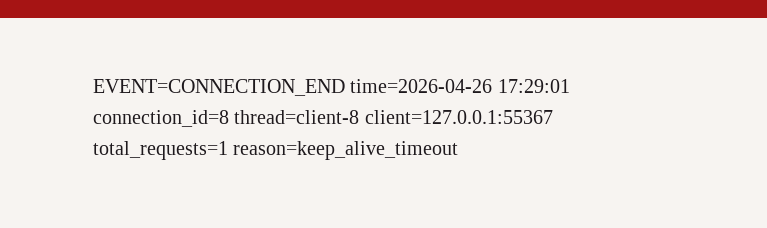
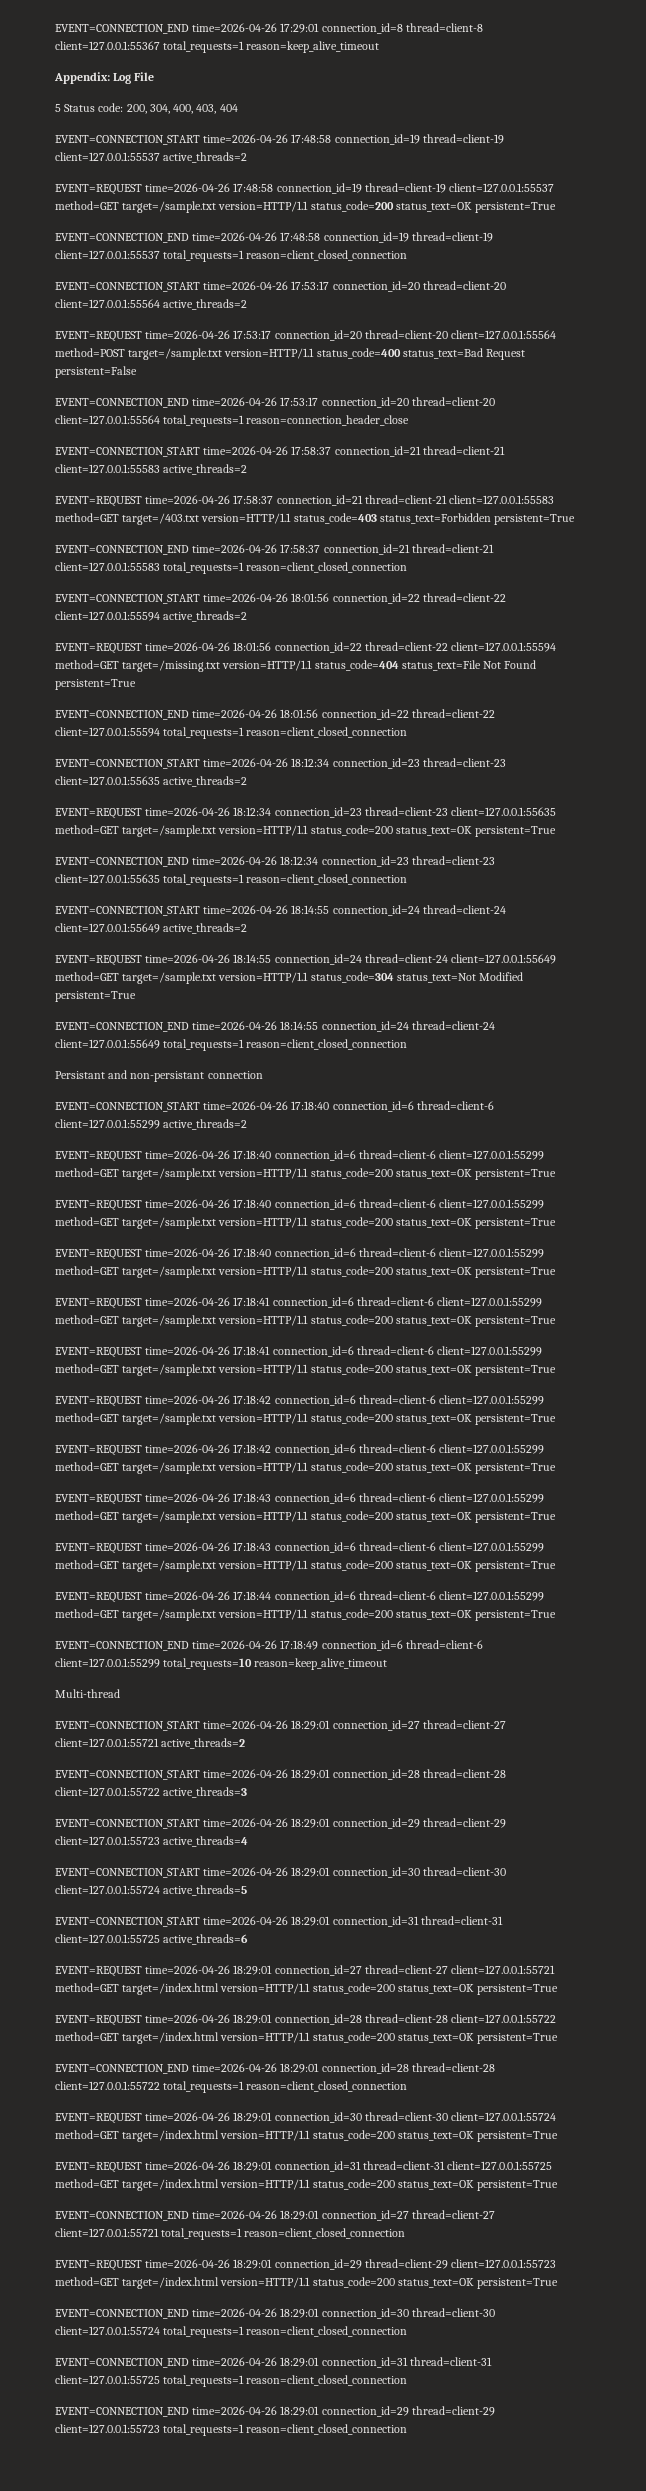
(459, 150) none -> [54,72,155,84] [55,103,238,114] [55,134,504,145] [55,152,248,163] [55,183,555,195] [55,201,557,213] [55,232,493,243] [55,250,408,262] [55,281,506,292] [55,299,248,310] [55,330,557,342] [55,348,526,360] [55,366,137,378] [55,397,495,408] [55,415,410,427] [55,446,505,457] [55,464,248,475] [55,495,555,507] [55,513,576,525] [55,544,494,555] [55,562,408,574] [55,593,506,604] [55,611,248,622] [55,642,557,654] [55,660,537,672] [55,679,136,690] [55,709,495,720] [55,727,408,739] [55,758,506,769] [55,776,248,787] [55,807,557,819] [55,825,557,837] [55,856,495,867] [55,874,408,886] [55,905,506,916] [55,923,248,934] [55,954,557,966] [55,972,524,984] [55,991,136,1002] [55,1021,495,1032] [55,1039,408,1051] [55,1070,263,1082] [55,1101,494,1112] [55,1119,248,1130] [55,1150,545,1162] [55,1168,557,1180] [55,1199,545,1211] [55,1217,557,1229] [55,1248,545,1260] [55,1266,557,1278] [55,1297,543,1309] [55,1315,557,1327] [55,1346,543,1358] [55,1364,557,1376] [55,1395,545,1407] [55,1413,557,1425] [55,1444,545,1456] [55,1462,557,1474] [55,1493,545,1505] [55,1511,557,1523] [55,1542,545,1554] [55,1560,557,1572] [55,1591,545,1603] [55,1609,557,1621] [55,1640,483,1651] [55,1658,388,1670] [55,1689,120,1698] [55,1720,506,1731] [55,1738,246,1749] [55,1769,506,1780] [55,1787,248,1798] [55,1818,506,1829] [55,1836,249,1847] [55,1867,506,1878] [55,1885,248,1896] [55,1916,503,1927] [55,1934,249,1945] [55,1965,556,1977] [55,1983,559,1995] [55,2014,557,2026] [55,2032,559,2044] [55,2063,495,2074] [55,2081,408,2093] [55,2112,557,2124] [55,2130,559,2142] [55,2161,553,2173] [55,2179,559,2191] [55,2210,495,2221] [55,2228,406,2240] [55,2259,557,2271] [55,2277,559,2289] [55,2308,495,2319] [55,2326,408,2338] [55,2357,492,2368] [55,2375,408,2387] [55,2406,495,2417] [55,2424,408,2436] // Appendix: Log File // 5 Status code: 200, 304, 400, 403, 404 // EVENT=CONNECTION_START time=2026-04-26 17:48:58 connection_id=19 thread=client-19 client=127.0.0.1:55537 active_threads=2 // EVENT=REQUEST time=2026-04-26 17:48:58 connection_id=19 thread=client-19 client=127.0.0.1:55537 method=GET target=/sample.txt version=HTTP/1.1 status_code=200 status_text=OK persistent=True // EVENT=CONNECTION_END time=2026-04-26 17:48:58 connection_id=19 thread=client-19 client=127.0.0.1:55537 total_requests=1 reason=client_closed_connection // EVENT=CONNECTION_START time=2026-04-26 17:53:17 connection_id=20 thread=client-20 client=127.0.0.1:55564 active_threads=2 // EVENT=REQUEST time=2026-04-26 17:53:17 connection_id=20 thread=client-20 client=127.0.0.1:55564 method=POST target=/sample.txt version=HTTP/1.1 status_code=400 status_text=Bad Request persistent=False // EVENT=CONNECTION_END time=2026-04-26 17:53:17 connection_id=20 thread=client-20 client=127.0.0.1:55564 total_requests=1 reason=connection_header_close // EVENT=CONNECTION_START time=2026-04-26 17:58:37 connection_id=21 thread=client-21 client=127.0.0.1:55583 active_threads=2 // EVENT=REQUEST time=2026-04-26 17:58:37 connection_id=21 thread=client-21 client=127.0.0.1:55583 method=GET target=/403.txt version=HTTP/1.1 status_code=403 status_text=Forbidden persistent=True // EVENT=CONNECTION_END time=2026-04-26 17:58:37 connection_id=21 thread=client-21 client=127.0.0.1:55583 total_requests=1 reason=client_closed_connection // EVENT=CONNECTION_START time=2026-04-26 18:01:56 connection_id=22 thread=client-22 client=127.0.0.1:55594 active_threads=2 // EVENT=REQUEST time=2026-04-26 18:01:56 connection_id=22 thread=client-22 client=127.0.0.1:55594 method=GET target=/missing.txt version=HTTP/1.1 status_code=404 status_text=File Not Found persistent=True // EVENT=CONNECTION_END time=2026-04-26 18:01:56 connection_id=22 thread=client-22 client=127.0.0.1:55594 total_requests=1 reason=client_closed_connection // EVENT=CONNECTION_START time=2026-04-26 18:12:34 connection_id=23 thread=client-23 client=127.0.0.1:55635 active_threads=2 // EVENT=REQUEST time=2026-04-26 18:12:34 connection_id=23 thread=client-23 client=127.0.0.1:55635 method=GET target=/sample.txt version=HTTP/1.1 status_code=200 status_text=OK persistent=True // EVENT=CONNECTION_END time=2026-04-26 18:12:34 connection_id=23 thread=client-23 client=127.0.0.1:55635 total_requests=1 reason=client_closed_connection // EVENT=CONNECTION_START time=2026-04-26 18:14:55 connection_id=24 thread=client-24 client=127.0.0.1:55649 active_threads=2 // EVENT=REQUEST time=2026-04-26 18:14:55 connection_id=24 thread=client-24 client=127.0.0.1:55649 method=GET target=/sample.txt version=HTTP/1.1 status_code=304 status_text=Not Modified persistent=True // EVENT=CONNECTION_END time=2026-04-26 18:14:55 connection_id=24 thread=client-24 client=127.0.0.1:55649 total_requests=1 reason=client_closed_connection // Persistant and non-persistant connection // EVENT=CONNECTION_START time=2026-04-26 17:18:40 connection_id=6 thread=client-6 client=127.0.0.1:55299 active_threads=2 // EVENT=REQUEST time=2026-04-26 17:18:40 connection_id=6 thread=client-6 client=127.0.0.1:55299 method=GET target=/sample.txt version=HTTP/1.1 status_code=200 status_text=OK persistent=True // EVENT=REQUEST time=2026-04-26 17:18:40 connection_id=6 thread=client-6 client=127.0.0.1:55299 method=GET target=/sample.txt version=HTTP/1.1 status_code=200 status_text=OK persistent=True // EVENT=REQUEST time=2026-04-26 17:18:40 connection_id=6 thread=client-6 client=127.0.0.1:55299 method=GET target=/sample.txt version=HTTP/1.1 status_code=200 status_text=OK persistent=True // EVENT=REQUEST time=2026-04-26 17:18:41 connection_id=6 thread=client-6 client=127.0.0.1:55299 method=GET target=/sample.txt version=HTTP/1.1 status_code=200 status_text=OK persistent=True // EVENT=REQUEST time=2026-04-26 17:18:41 connection_id=6 thread=client-6 client=127.0.0.1:55299 method=GET target=/sample.txt version=HTTP/1.1 status_code=200 status_text=OK persistent=True // EVENT=REQUEST time=2026-04-26 17:18:42 connection_id=6 thread=client-6 client=127.0.0.1:55299 method=GET target=/sample.txt version=HTTP/1.1 status_code=200 status_text=OK persistent=True // EVENT=REQUEST time=2026-04-26 17:18:42 connection_id=6 thread=client-6 client=127.0.0.1:55299 method=GET target=/sample.txt version=HTTP/1.1 status_code=200 status_text=OK persistent=True // EVENT=REQUEST time=2026-04-26 17:18:43 connection_id=6 thread=client-6 client=127.0.0.1:55299 method=GET target=/sample.txt version=HTTP/1.1 status_code=200 status_text=OK persistent=True // EVENT=REQUEST time=2026-04-26 17:18:43 connection_id=6 thread=client-6 client=127.0.0.1:55299 method=GET target=/sample.txt version=HTTP/1.1 status_code=200 status_text=OK persistent=True // EVENT=REQUEST time=2026-04-26 17:18:44 connection_id=6 thread=client-6 client=127.0.0.1:55299 method=GET target=/sample.txt version=HTTP/1.1 status_code=200 status_text=OK persistent=True // EVENT=CONNECTION_END time=2026-04-26 17:18:49 connection_id=6 thread=client-6 client=127.0.0.1:55299 total_requests=10 reason=keep_alive_timeout // Multi-thread // EVENT=CONNECTION_START time=2026-04-26 18:29:01 connection_id=27 thread=client-27 client=127.0.0.1:55721 active_threads=2 // EVENT=CONNECTION_START time=2026-04-26 18:29:01 connection_id=28 thread=client-28 client=127.0.0.1:55722 active_threads=3 // EVENT=CONNECTION_START time=2026-04-26 18:29:01 connection_id=29 thread=client-29 client=127.0.0.1:55723 active_threads=4 // EVENT=CONNECTION_START time=2026-04-26 18:29:01 connection_id=30 thread=client-30 client=127.0.0.1:55724 active_threads=5 // EVENT=CONNECTION_START time=2026-04-26 18:29:01 connection_id=31 thread=client-31 client=127.0.0.1:55725 active_threads=6 // EVENT=REQUEST time=2026-04-26 18:29:01 connection_id=27 thread=client-27 client=127.0.0.1:55721 method=GET target=/index.html version=HTTP/1.1 status_code=200 status_text=OK persistent=True // EVENT=REQUEST time=2026-04-26 18:29:01 connection_id=28 thread=client-28 client=127.0.0.1:55722 method=GET target=/index.html version=HTTP/1.1 status_code=200 status_text=OK persistent=True // EVENT=CONNECTION_END time=2026-04-26 18:29:01 connection_id=28 thread=client-28 client=127.0.0.1:55722 total_requests=1 reason=client_closed_connection // EVENT=REQUEST time=2026-04-26 18:29:01 connection_id=30 thread=client-30 client=127.0.0.1:55724 method=GET target=/index.html version=HTTP/1.1 status_code=200 status_text=OK persistent=True // EVENT=REQUEST time=2026-04-26 18:29:01 connection_id=31 thread=client-31 client=127.0.0.1:55725 method=GET target=/index.html version=HTTP/1.1 status_code=200 status_text=OK persistent=True // EVENT=CONNECTION_END time=2026-04-26 18:29:01 connection_id=27 thread=client-27 client=127.0.0.1:55721 total_requests=1 reason=client_closed_connection // EVENT=REQUEST time=2026-04-26 18:29:01 connection_id=29 thread=client-29 client=127.0.0.1:55723 method=GET target=/index.html version=HTTP/1.1 status_code=200 status_text=OK persistent=True // EVENT=CONNECTION_END time=2026-04-26 18:29:01 connection_id=30 thread=client-30 client=127.0.0.1:55724 total_requests=1 reason=client_closed_connection // EVENT=CONNECTION_END time=2026-04-26 18:29:01 connection_id=31 thread=client-31 client=127.0.0.1:55725 total_requests=1 reason=client_closed_connection // EVENT=CONNECTION_END time=2026-04-26 18:29:01 connection_id=29 thread=client-29 client=127.0.0.1:55723 total_requests=1 reason=client_closed_connection

